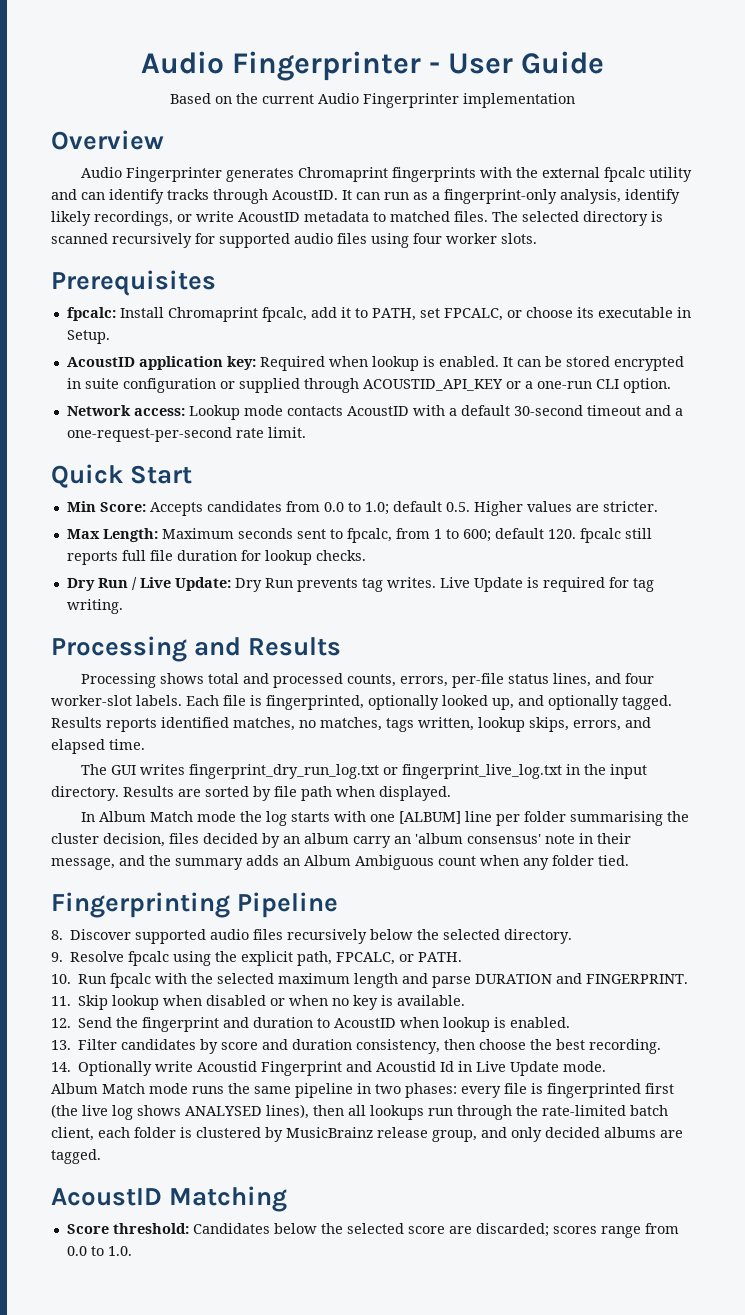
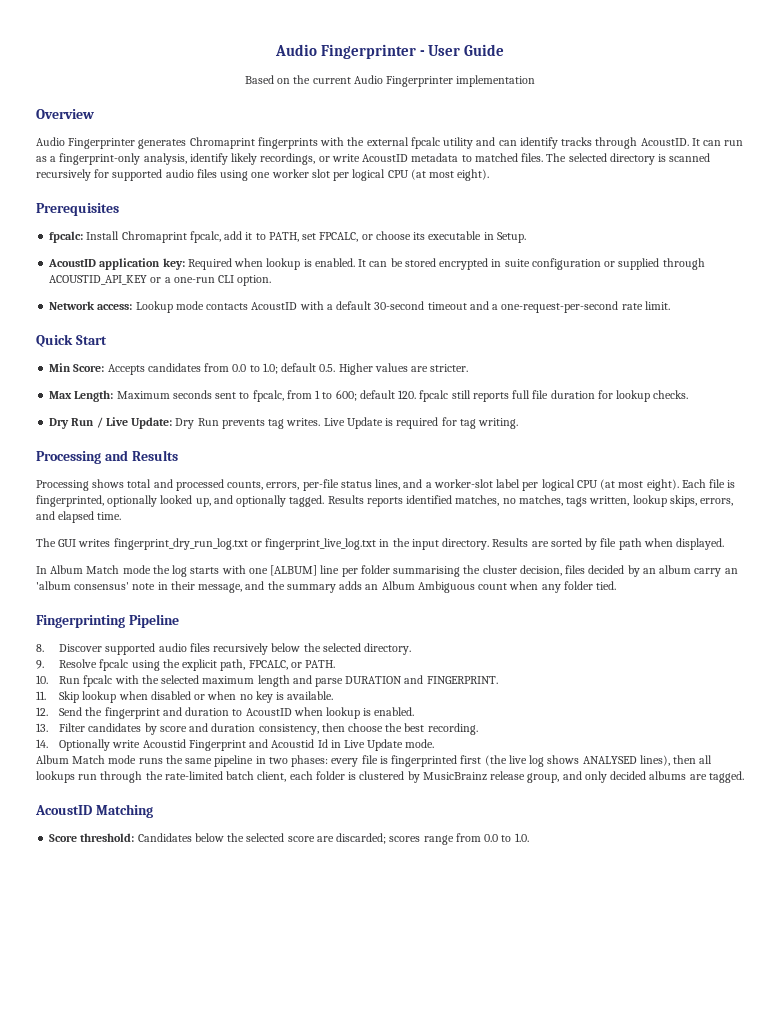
[413,233,537,244] four worker slots. -> [251,169,490,181] one worker slot per logical CPU (at most eight).
[625,673,655,684] [51,695,182,706] four worker-slot labels. -> [425,479,679,491] a worker-slot label per logical CPU (at most eight).

